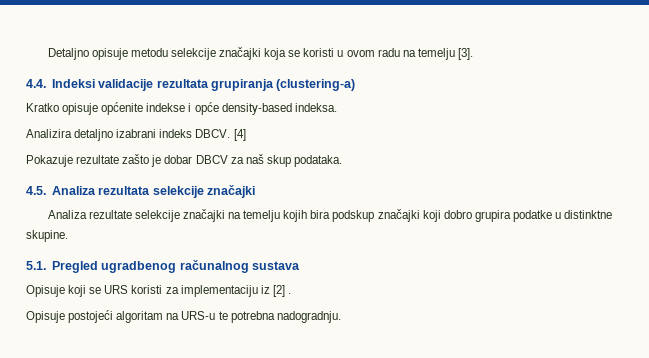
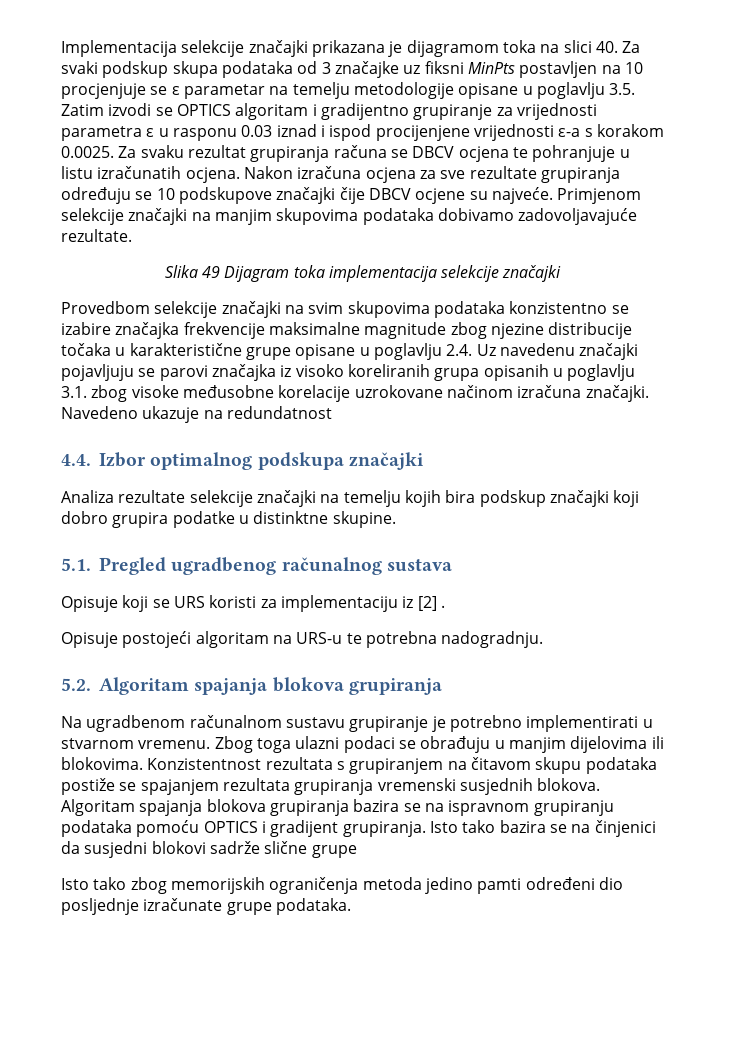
[47,47,474,60] [26,79,356,91] [26,102,337,115] [26,129,246,141] [26,154,342,167] [26,186,204,198] Detaljno opisuje metodu selekcije značajki koja se koristi u ovom radu na temelju [3]. // 4.4. Indeksi validacije rezultata grupiranja (clustering-a) // Kratko opisuje općenite indekse i opće density-based indeksa. // Analizira detaljno izabrani indeks DBCV. [4] // Pokazuje rezultate zašto je dobar DBCV za naš skup podataka. // 4.5. Analiza rezultata selekcije -> [61,40,641,57] [61,61,643,78] [61,82,636,99] [61,103,597,120] [61,124,664,141] [61,145,630,162] [61,166,620,183] [61,187,642,204] [61,208,638,225] [61,229,132,242] [164,265,562,282] [61,301,629,318] [61,322,633,339] [61,343,639,360] [61,364,636,381] [61,385,649,402] [61,406,332,423] [61,452,344,470] Implementacija selekcije značajki prikazana je dijagramom toka na slici 40. Za svaki podskup skupa podataka od 3 značajke uz fiksni MinPts postavljen na 10 procjenjuje se ε parametar na temelju metodologije opisane u poglavlju 3.5. Zatim izvodi se OPTICS algoritam i gradijentno grupiranje za vrijednosti parametra ε u rasponu 0.03 iznad i ispod procijenjene vrijednosti ε-a s korakom 0.0025. Za svaku rezultat grupiranja računa se DBCV ocjena te pohranjuje u listu izračunatih ocjena. Nakon izračuna ocjena za sve rezultate grupiranja određuju se 10 podskupove značajki čije DBCV ocjene su najveće. Primjenom selekcije značajki na manjim skupovima podataka dobivamo zadovoljavajuće rezultate. // Slika 49 Dijagram toka implementacija selekcije značajki // Provedbom selekcije značajki na svim skupovima podataka konzistentno se izabire značajka frekvencije maksimalne magnitude zbog njezine distribucije točaka u karakteristične grupe opisane u poglavlju 2.4. Uz navedenu značajki pojavljuju se parovi značajka iz visoko koreliranih grupa opisanih u poglavlju 3.1. zbog visoke međusobne korelacije uzrokovane načinom izračuna značajki. Navedeno ukazuje na redundatnost // 4.4. Izbor optimalnog podskupa
(341, 317) none -> [61,677,442,695] [61,715,653,732] [61,736,664,753] [61,757,657,774] [61,778,601,795] [61,799,614,816] [61,820,656,837] [61,841,357,858] [61,877,623,894] [61,898,351,915] // 5.2. Algoritam spajanja blokova grupiranja // Na ugradbenom računalnom sustavu grupiranje je potrebno implementirati u stvarnom vremenu. Zbog toga ulazni podaci se obrađuju u manjim dijelovima ili blokovima. Konzistentnost rezultata s grupiranjem na čitavom skupu podataka postiže se spajanjem rezultata grupiranja vremenski susjednih blokova. Algoritam spajanja blokova grupiranja bazira se na ispravnom grupiranju podataka pomoću OPTICS i gradijent grupiranja. Isto tako bazira se na činjenici da susjedni blokovi sadrže slične grupe // Isto tako zbog memorijskih ograničenja metoda jedino pamti određeni dio posljednje izračunate grupe podataka.

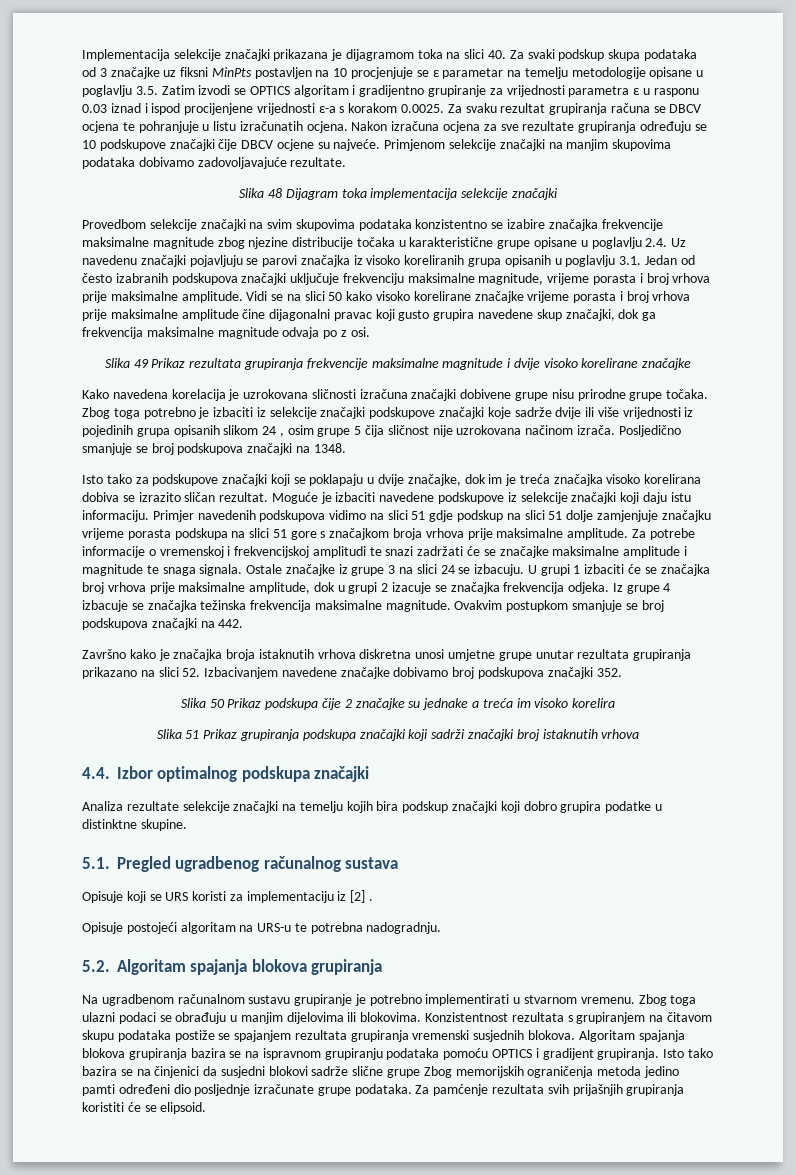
[201,266,220,278] 49 -> [267,188,282,198] 48
[91,385,649,402] [61,406,332,423] zbog visoke međusobne korelacije uzrokovane načinom izračuna značajki. Navedeno ukazuje na redundatnost -> [644,255,695,265] [82,273,711,285] [82,291,691,303] [82,309,657,321] [82,327,370,339] [104,358,692,370] [82,389,709,401] [82,407,694,419] [82,425,681,437] [82,443,346,455] [82,474,702,486] [82,492,691,504] [82,510,711,522] [82,528,695,540] [82,546,687,558] [82,564,710,576] [82,582,671,594] [82,600,664,612] [82,618,244,630] [82,649,692,661] [82,667,622,679] [180,698,616,710] [156,729,640,741] Jedan od često izabranih podskupova značajki uključuje frekvenciju maksimalne magnitude, vrijeme porasta i broj vrhova prije maksimalne amplitude. Vidi se na slici 50 kako visoko korelirane značajke vrijeme porasta i broj vrhova prije maksimalne amplitude čine dijagonalni pravac koji gusto grupira navedene skup značajki, dok ga frekvencija maksimalne magnitude odvaja po z osi. // Slika 49 Prikaz rezultata grupiranja frekvencije maksimalne magnitude i dvije visoko korelirane značajke // Kako navedena korelacija je uzrokovana sličnosti izračuna značajki dobivene grupe nisu prirodne grupe točaka. Zbog toga potrebno je izbaciti iz selekcije značajki podskupove značajki koje sadrže dvije ili više vrijednosti iz pojedinih grupa opisanih slikom 24 , osim grupe 5 čija sličnost nije uzrokovana načinom izrača. Posljedično smanjuje se broj podskupova značajki na 1348. // Isto tako za podskupove značajki koji se poklapaju u dvije značajke, dok im je treća značajka visoko korelirana dobiva se izrazito sličan rezultat. Moguće je izbaciti navedene podskupove iz selekcije značajki koji daju istu informaciju. Primjer navedenih podskupova vidimo na slici 51 gdje podskup na slici 51 dolje zamjenjuje značajku vrijeme porasta podskupa na slici 51 gore s značajkom broja vrhova prije maksimalne amplitude. Za potrebe informacije o vremenskoj i frekvencijskoj amplitudi te snazi zadržati će se značajke maksimalne amplitude i magnitude te snaga signala. Ostale značajke iz grupe 3 na slici 24 se izbacuju. U grupi 1 izbaciti će se značajka broj vrhova prije maksimalne amplitude, dok u grupi 2 izacuje se značajka frekvencija odjeka. Iz grupe 4 izbacuje se značajka težinska frekvencija maksimalne magnitude. Ovakvim postupkom smanjuje se broj podskupova značajki na 442. // Završno kako je značajka broja istaknutih vrhova diskretna unosi umjetne grupe unutar rezultata grupiranja prikazano na slici 52. Izbacivanjem navedene značajke dobivamo broj podskupova značajki 352. // Slika 50 Prikaz podskupa čije 2 značajke su jednake a treća im visoko korelira // Slika 51 Prikaz grupiranja podskupa značajki koji sadrži značajki broj istaknutih vrhova
[61,877,167,894] // Isto tako zbog -> [423,1066,452,1078] Zbog
(351, 906) none -> [415,1084,685,1096] [82,1102,207,1114] Za pamćenje rezultata svih prijašnjih grupiranja koristiti će se elipsoid.

